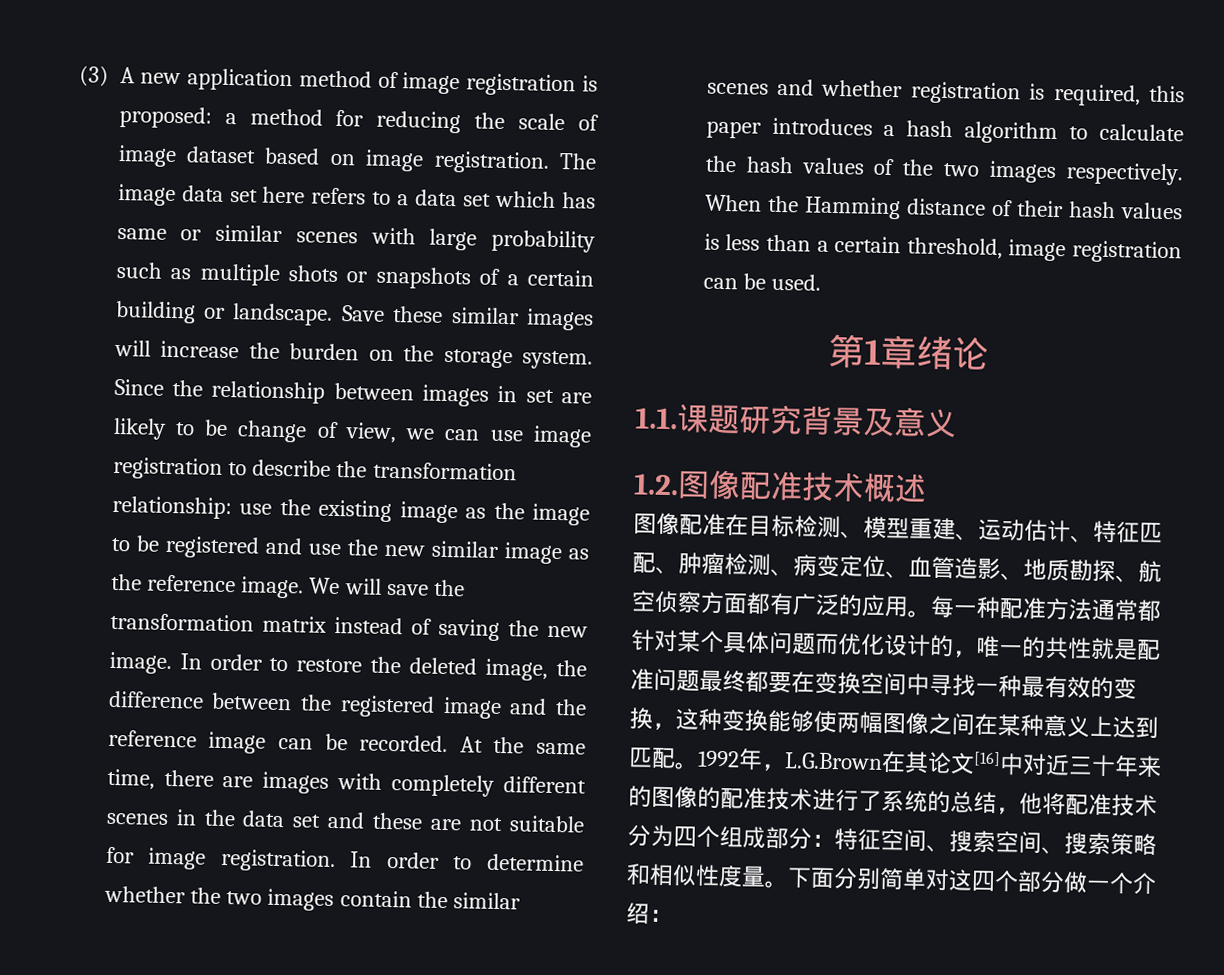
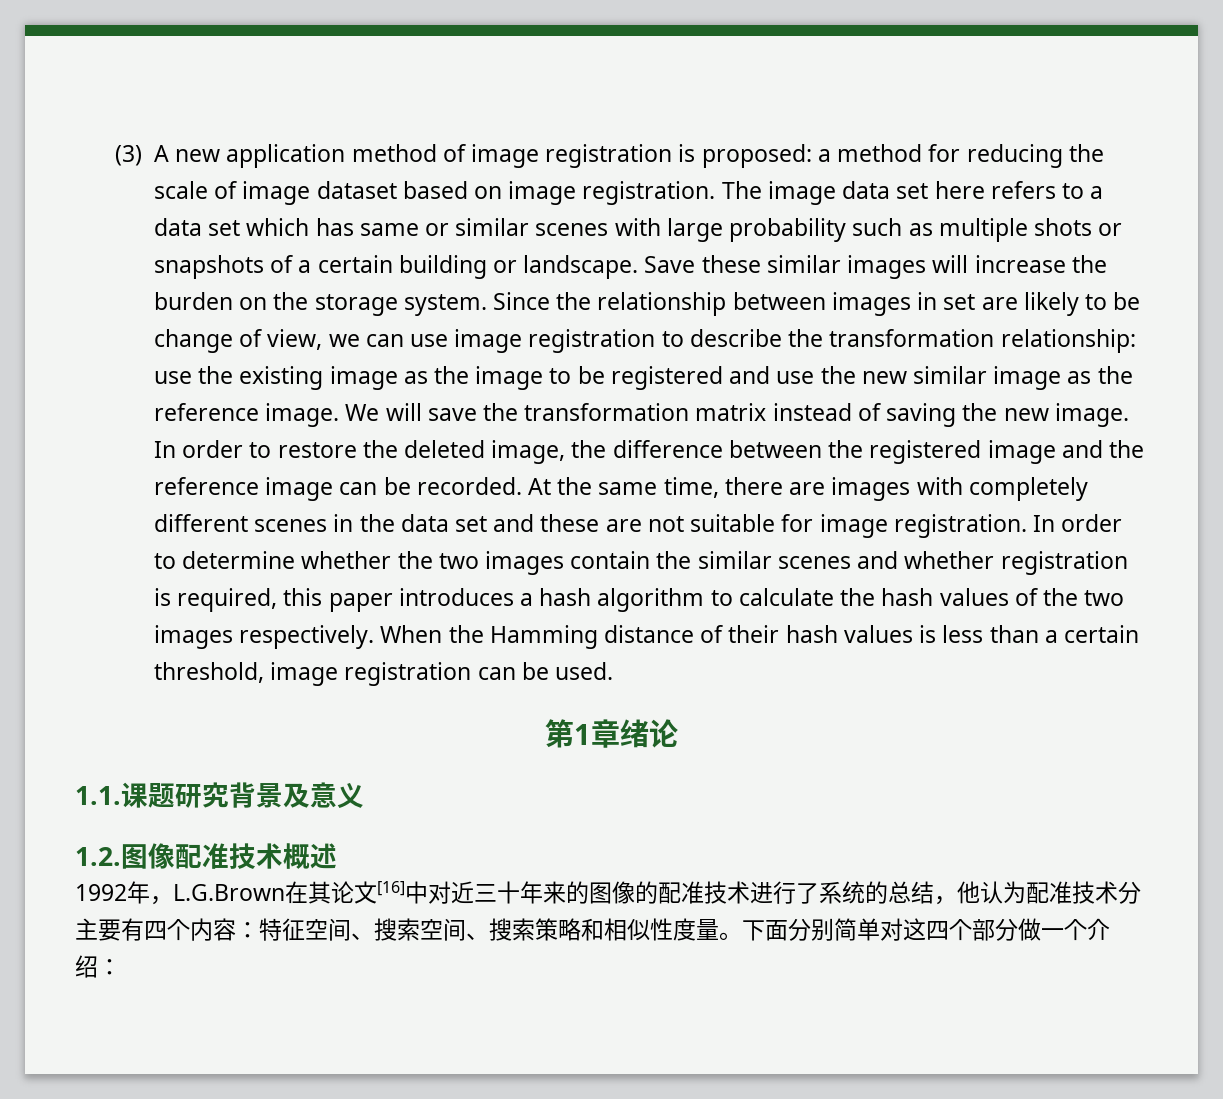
[633,512,1163,544] [632,552,1162,583] [631,590,1162,622] [631,629,1161,661] [630,668,1137,700] [629,707,1159,739] [628,747,699,770] 图像配准在目标检测、模型重建、运动估计、特征匹配、肿瘤检测、病变定位、血管造影、地质勘探、航空侦察方面都有广泛的应用。每一种配准方法通常都针对某个具体问题而优化设计的，唯一的共性就是配准问题最终都要在变换空间中寻找一种最有效的变换，这种变换能够使两幅图像之间在某种意义上达到匹配。 -> (337, 856) none
[1042,792,1066,816] 将 -> [980,881,1026,904] 认为
[650,824,812,850] 为四个组成部分 -> [75,918,236,941] 主要有四个内容

